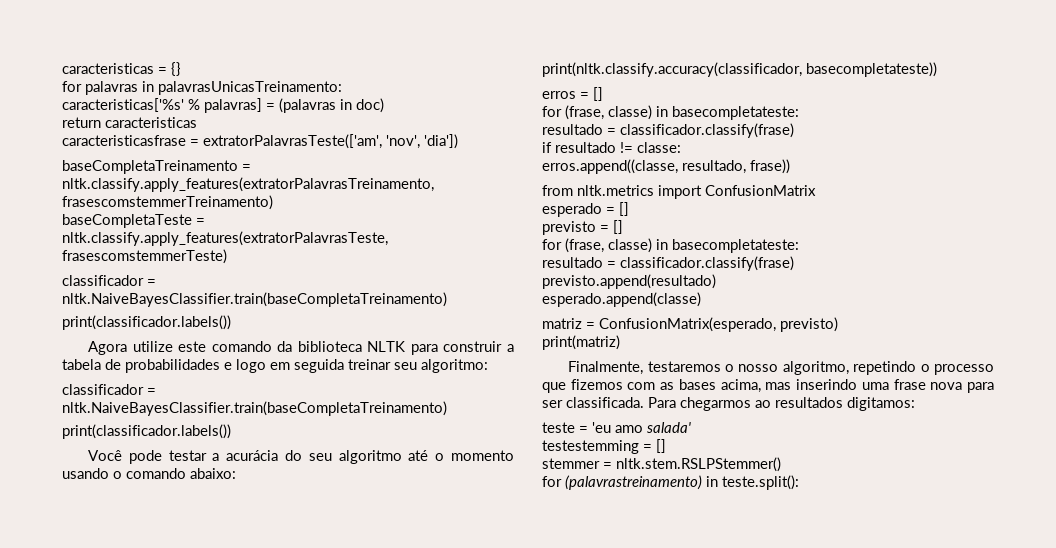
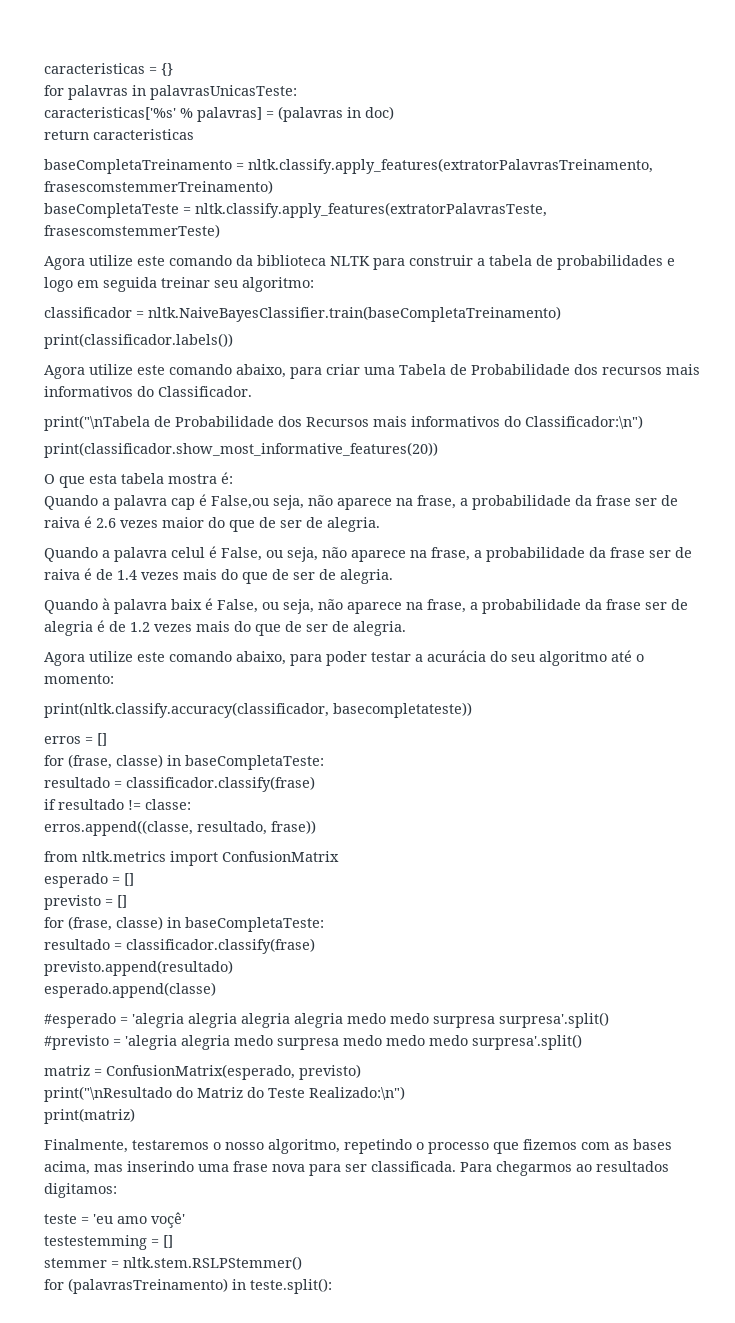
[158,81,342,95] palavrasUnicasTreinamento: -> [150,85,297,100] palavrasUnicasTeste:
[62,134,458,149] // caracteristicasfrase = extratorPalavrasTeste(['am', 'nov', 'dia']) -> (194, 134) none
[62,275,156,286] [62,292,447,307] [62,315,231,330] // classificador = nltk.NaiveBayesClassifier.train(baseCompletaTreinamento) // print(classificador.labels()) -> (220, 231) none
[88,450,162,464] Você pode -> [44,364,700,379] [44,386,252,397] [44,415,643,431] [44,442,438,458] [44,472,233,488] [44,494,678,510] [44,516,380,532] [44,546,692,562] [44,568,393,584] [44,598,688,614] [44,620,406,636] [44,651,367,666] Agora utilize este comando abaixo, para criar uma Tabela de Probabilidade dos recursos mais informativos do Classificador. // print("\nTabela de Probabilidade dos Recursos mais informativos do Classificador:\n") // print(classificador.show_most_informative_features(20)) // O que esta tabela mostra é: // Quando a palavra cap é False,ou seja, não aparece na frase, a probabilidade da frase ser de raiva é 2.6 vezes maior do que de ser de alegria. // Quando a palavra celul é False, ou seja, não aparece na frase, a probabilidade da frase ser de raiva é de 1.4 vezes mais do que de ser de alegria. // Quando à palavra baix é False, ou seja, não aparece na frase, a probabilidade da frase ser de alegria é de 1.2 vezes mais do que de ser de alegria. // Agora utilize este comando abaixo, para poder
[451,450,514,461] [62,468,236,479] momento usando o comando abaixo: -> [44,674,114,684] momento:
[672,106,799,120] basecompletateste: -> [185,755,324,770] baseCompletaTeste:
[672,239,799,253] basecompletateste: -> [185,917,324,932] baseCompletaTeste:
[542,317,838,332] matriz = ConfusionMatrix(esperado, previsto) -> [44,1012,609,1028] [44,1034,582,1050] [44,1064,361,1080] [44,1086,405,1102] #esperado = 'alegria alegria alegria alegria medo medo surpresa surpresa'.split() // #previsto = 'alegria alegria medo surpresa medo medo medo surpresa'.split() // matriz = ConfusionMatrix(esperado, previsto) // print("\nResultado do Matriz do Teste Realizado:\n")
[647,422,691,433] salada' -> [151,1212,185,1228] voçê'
[565,475,702,490] (palavrastreinamento) -> [68,1278,228,1294] (palavrasTreinamento)

